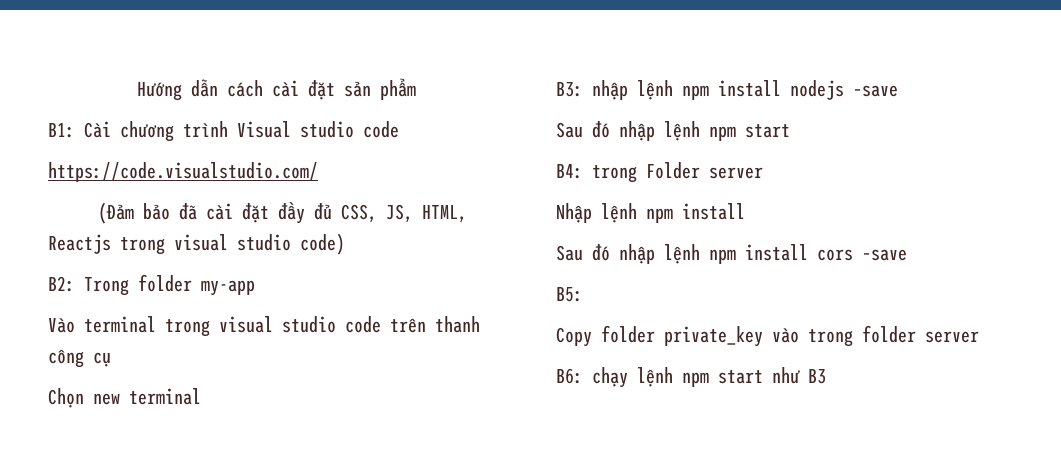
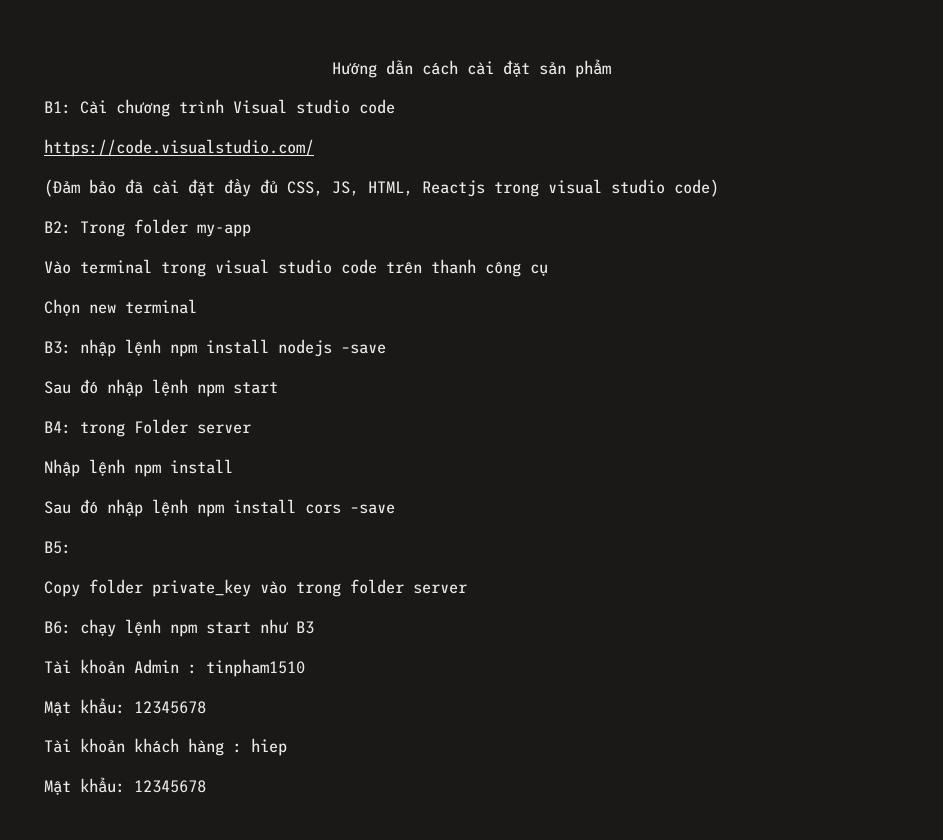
(826, 376) none -> [44,659,305,677] [44,698,206,716] [44,738,287,756] [44,777,206,795] // Tài khoản Admin : tinpham1510 // Mật khẩu: 12345678 // Tài khoản khách hàng : hiep // Mật khẩu: 12345678

